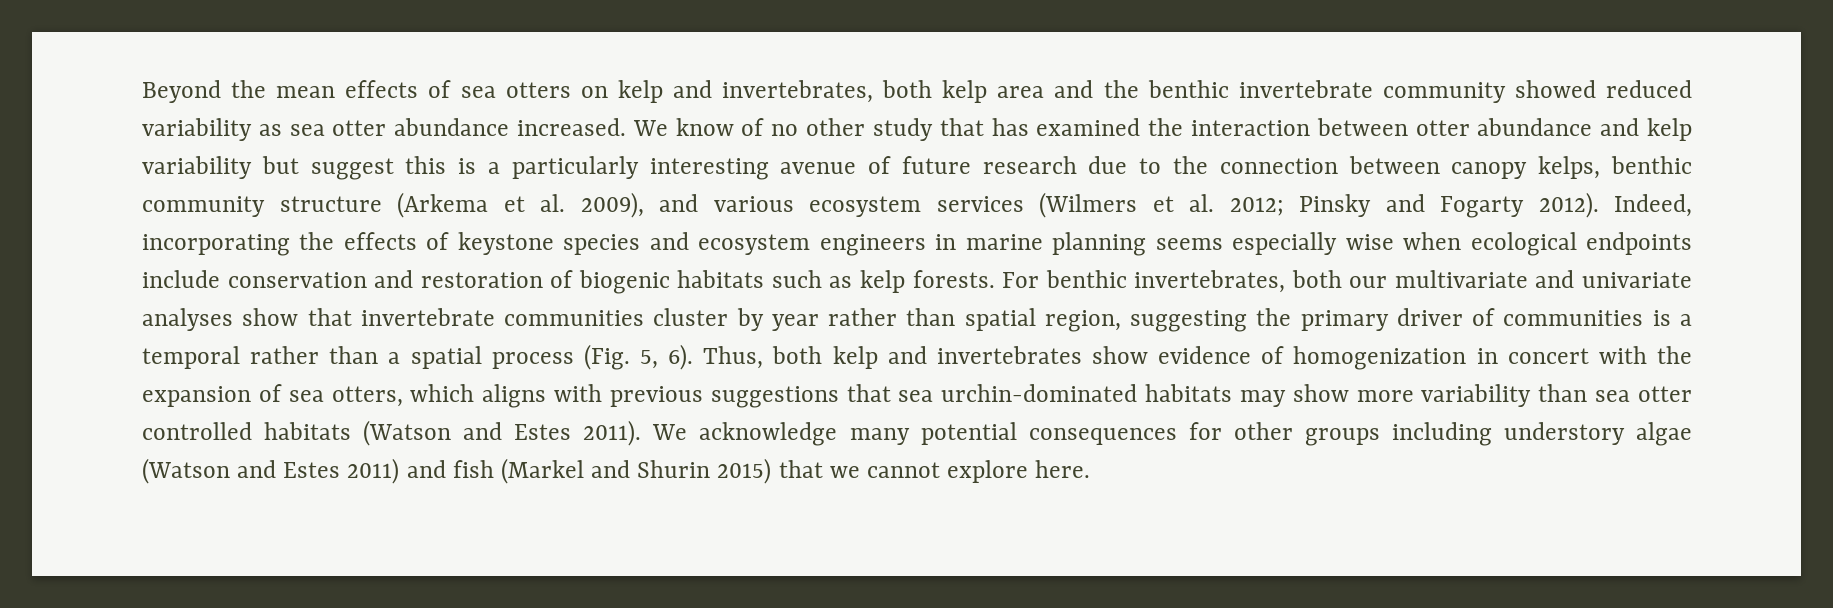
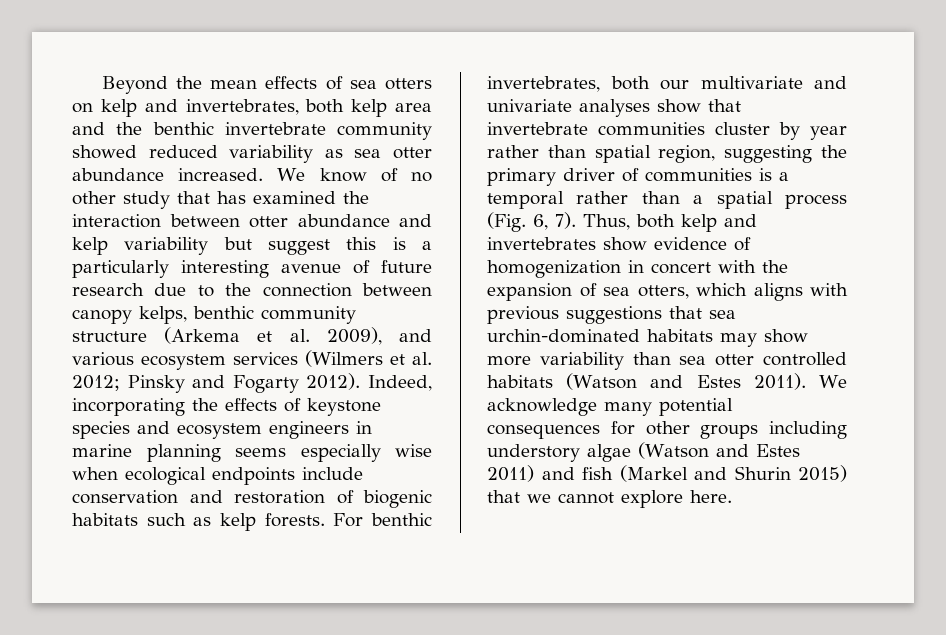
[639,344,694,370] 5, 6). -> [533,212,576,230] 6, 7).

